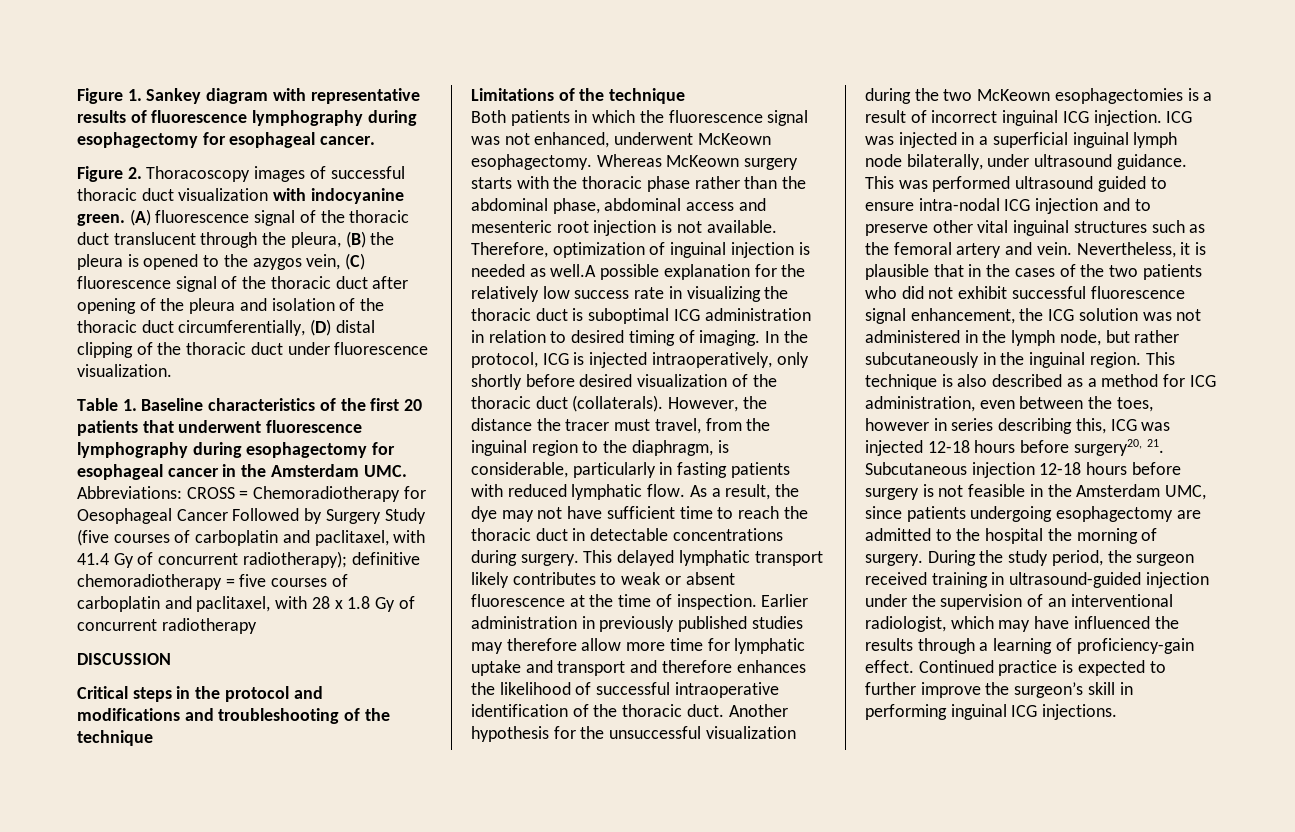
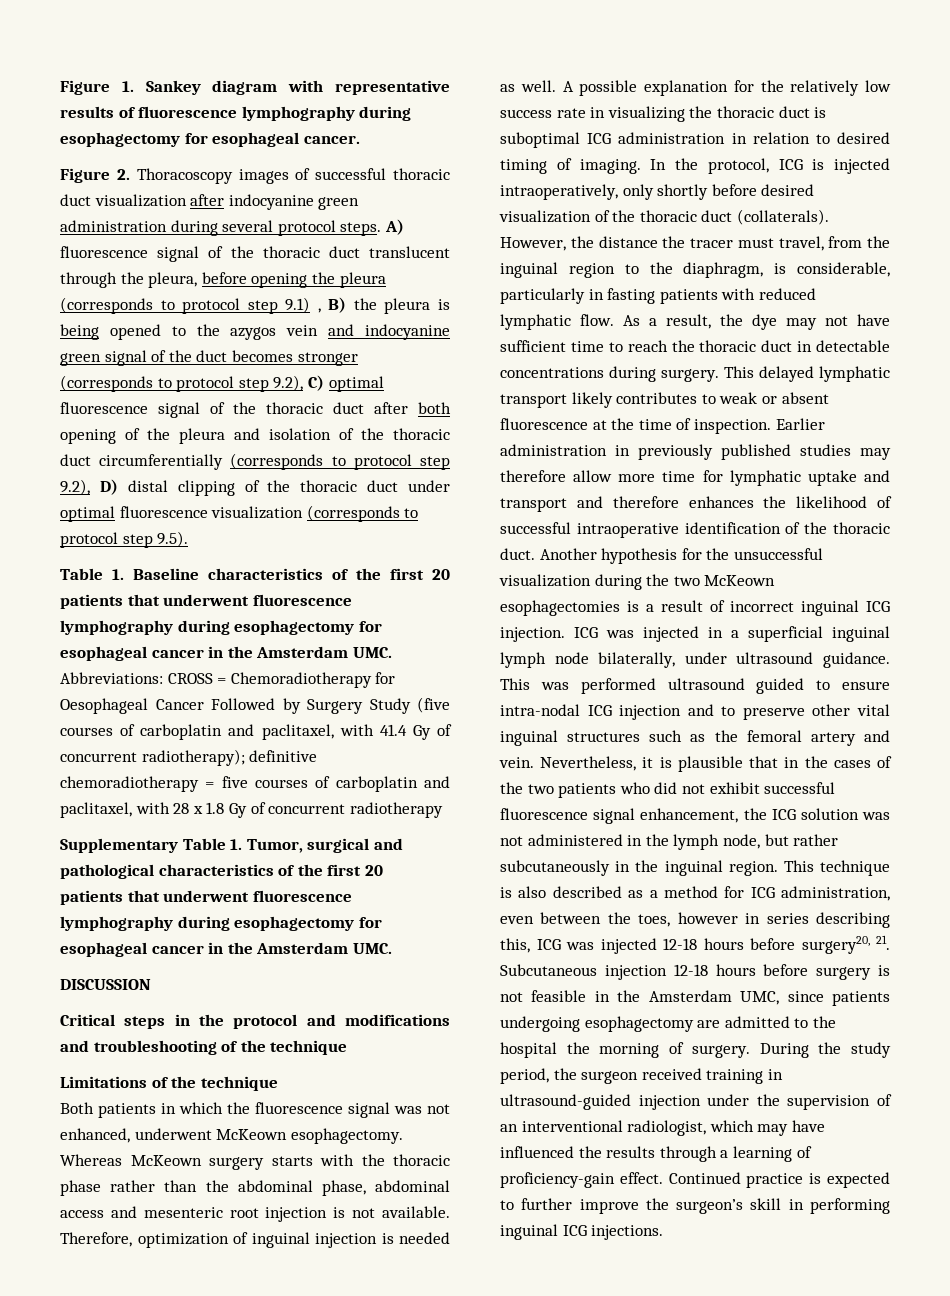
[273,188,404,204] [77,209,151,226] with indocyanine green. (A) -> [190,194,360,210] [60,219,404,236] after indocyanine green administration during several protocol steps. A)
[345,231,366,248] (B) -> [201,272,386,288] [60,297,347,314] before opening the pleura (corresponds to protocol step 9.1) , B)
(139, 260) none -> [60,324,99,340] being
[306,253,366,270] vein, (C) -> [286,324,450,340] [60,350,358,366] [60,375,384,392] vein and indocyanine green signal of the duct becomes stronger (corresponds to protocol step 9.2), C) optimal
(409, 282) none -> [418,402,451,414] both
[178,319,332,336] circumferentially, (D) -> [99,453,450,470] [60,479,118,495] circumferentially (corresponds to protocol step 9.2), D)
[334,342,429,355] [77,364,172,377] fluorescence visualization. -> [60,505,419,522] [60,531,189,548] optimal fluorescence visualization (corresponds to protocol step 9.5).
(257, 626) none -> [60,838,403,853] [60,864,383,879] [60,890,352,905] [60,916,382,931] [60,942,392,957] // Supplementary Table 1. Tumor, surgical and pathological characteristics of the first 20 patients that underwent fluorescence lymphography during esophagectomy for esophageal cancer in the Amsterdam UMC.
[550,264,597,277] well.A -> [520,80,574,92] well. A

